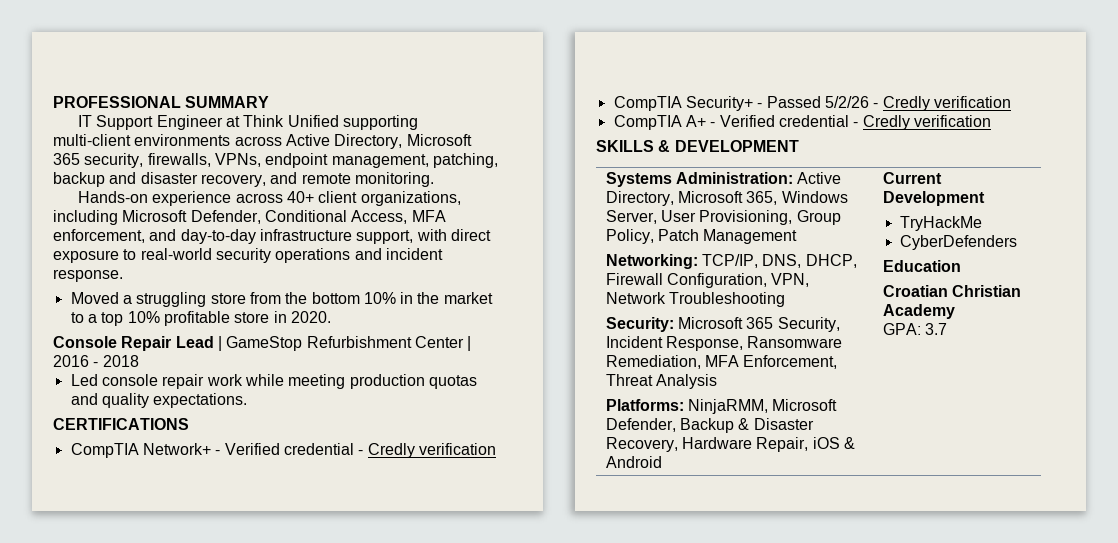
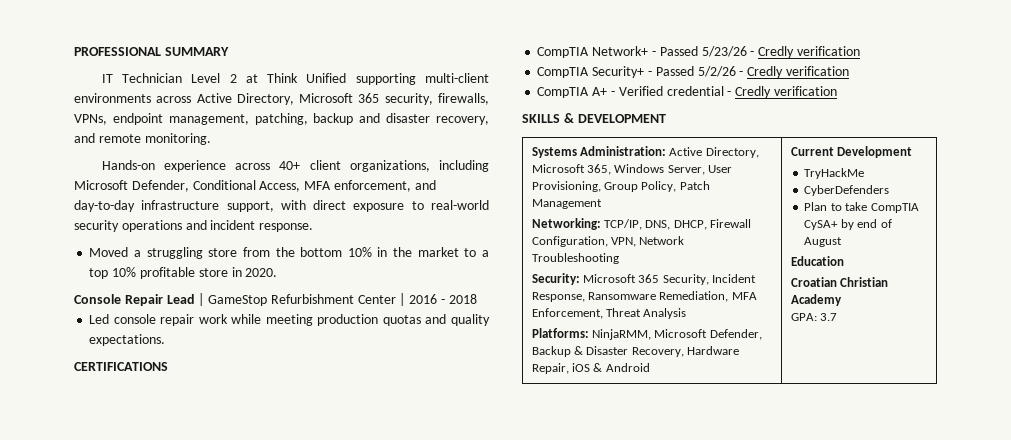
[96,115,223,130] Support Engineer -> [122,73,237,83] Technician Level 2
[224,443,354,455] Verified credential -> [659,46,747,57] Passed 5/23/26
(1018, 242) none -> [804,202,919,213] [804,219,892,230] [804,237,843,247] // Plan to take CompTIA CySA+ by end of August

